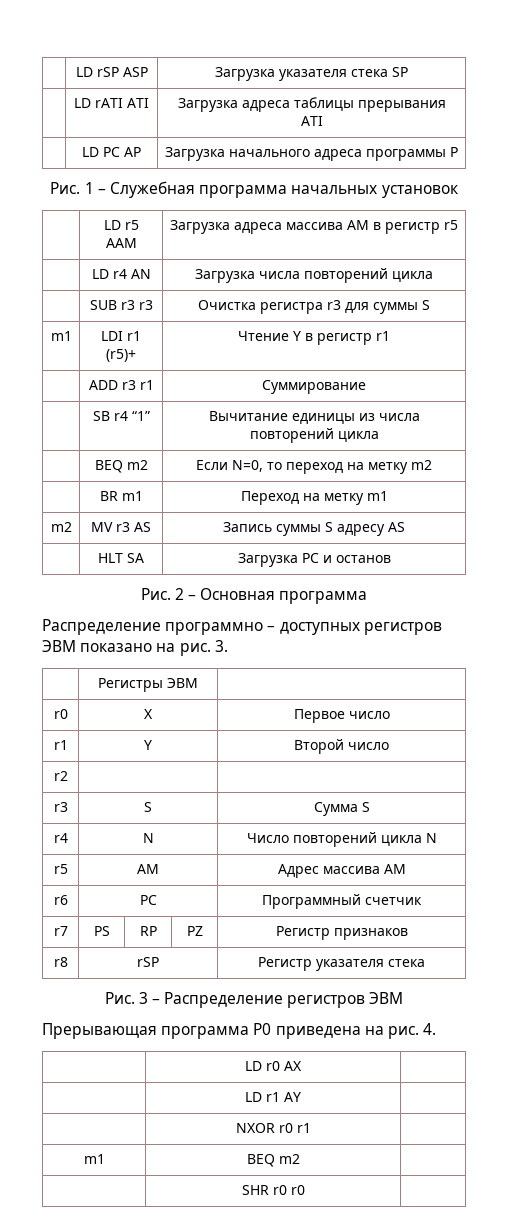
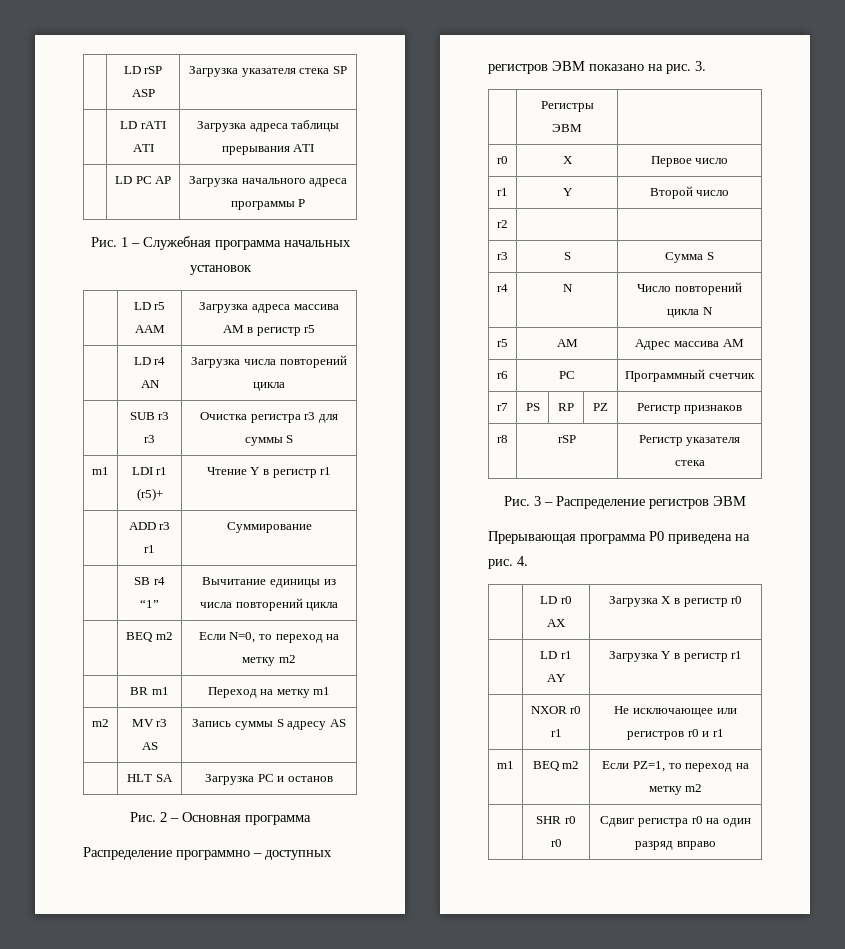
[245,1092,301,1102] [235,1123,311,1133] [83,1154,105,1164] [246,1154,300,1167] [241,1185,305,1195] // | LD r1 AY | // | NXOR r0 r1 | // m1 | BEQ m2 | // | SHR r0 r0 | -> [608,596,743,607] [540,651,572,659] [547,674,566,682] [608,651,743,662] [530,706,582,714] [550,729,562,737] [614,706,737,717] [627,729,724,740] [497,761,514,769] [532,761,580,771] [602,761,749,772] [648,784,703,795] [536,816,576,824] [550,839,562,847] [600,816,751,827] [635,841,716,850] Загрузка X в регистр r0 // | LD r1 AY | Загрузка Y в регистр r1 // | NXOR r0 r1 | Не исключающее или регистров r0 и r1 // m1 | BEQ m2 | Если PZ=1, то переход на метку m2 // | SHR r0 r0 | Сдвиг регистра r0 на один разряд вправо

